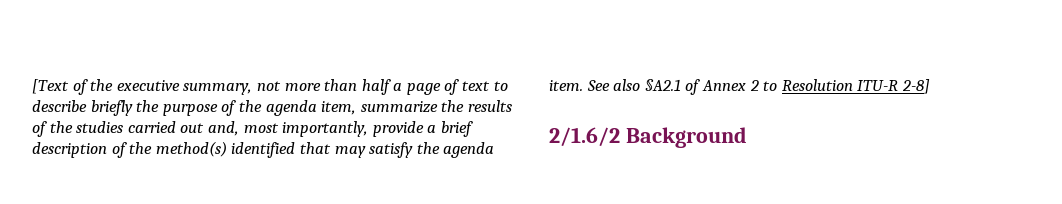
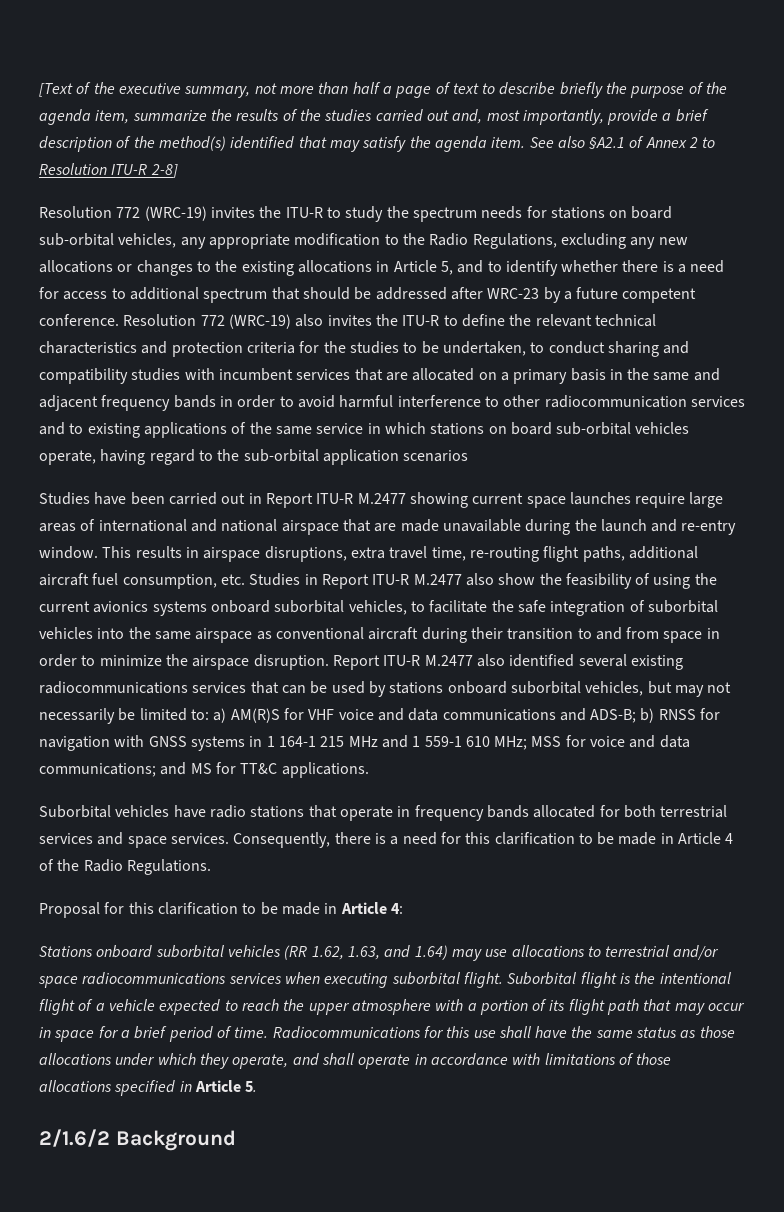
(930, 86) none -> [39,206,673,222] [39,233,688,249] [39,260,725,276] [39,287,697,303] [39,314,656,329] [39,341,690,357] [39,368,720,384] [39,395,745,411] [39,422,690,438] [39,449,469,465] [39,492,724,508] [39,519,737,535] [39,546,698,562] [39,573,717,589] [39,600,718,616] [39,627,720,643] [39,654,683,670] [39,681,732,697] [39,708,721,724] [39,735,690,751] [39,762,369,778] [39,805,728,821] [39,832,734,848] [39,859,211,875] [39,902,403,918] [39,945,720,961] [38,972,731,988] [39,999,746,1015] [39,1026,735,1042] [39,1053,672,1069] [39,1080,258,1096] // Resolution 772 (WRC-19) invites the ITU-R to study the spectrum needs for stations on board sub-orbital vehicles, any appropriate modification to the Radio Regulations, excluding any new allocations or changes to the existing allocations in Article 5, and to identify whether there is a need for access to additional spectrum that should be addressed after WRC-23 by a future competent conference. Resolution 772 (WRC-19) also invites the ITU-R to define the relevant technical characteristics and protection criteria for the studies to be undertaken, to conduct sharing and compatibility studies with incumbent services that are allocated on a primary basis in the same and adjacent frequency bands in order to avoid harmful interference to other radiocommunication services and to existing applications of the same service in which stations on board sub-orbital vehicles operate, having regard to the sub-orbital application scenarios // Studies have been carried out in Report ITU-R M.2477 showing current space launches require large areas of international and national airspace that are made unavailable during the launch and re-entry window. This results in airspace disruptions, extra travel time, re-routing flight paths, additional aircraft fuel consumption, etc. Studies in Report ITU-R M.2477 also show the feasibility of using the current avionics systems onboard suborbital vehicles, to facilitate the safe integration of suborbital vehicles into the same airspace as conventional aircraft during their transition to and from space in order to minimize the airspace disruption. Report ITU-R M.2477 also identified several existing radiocommunications services that can be used by stations onboard suborbital vehicles, but may not necessarily be limited to: a) AM(R)S for VHF voice and data communications and ADS-B; b) RNSS for navigation with GNSS systems in 1 164-1 215 MHz and 1 559-1 610 MHz; MSS for voice and data communications; and MS for TT&C applications. // Suborbital vehicles have radio stations that operate in frequency bands allocated for both terrestrial services and space services. Consequently, there is a need for this clarification to be made in Article 4 of the Radio Regulations. // Proposal for this clarification to be made in Article 4: // Stations onboard suborbital vehicles (RR 1.62, 1.63, and 1.64) may use allocations to terrestrial and/or space radiocommunications services when executing suborbital flight. Suborbital flight is the intentional flight of a vehicle expected to reach the upper atmosphere with a portion of its flight path that may occur in space for a brief period of time. Radiocommunications for this use shall have the same status as those allocations under which they operate, and shall operate in accordance with limitations of those allocations specified in Article 5.

